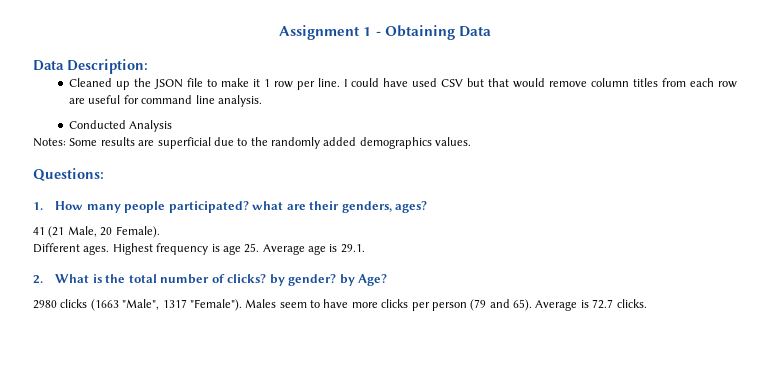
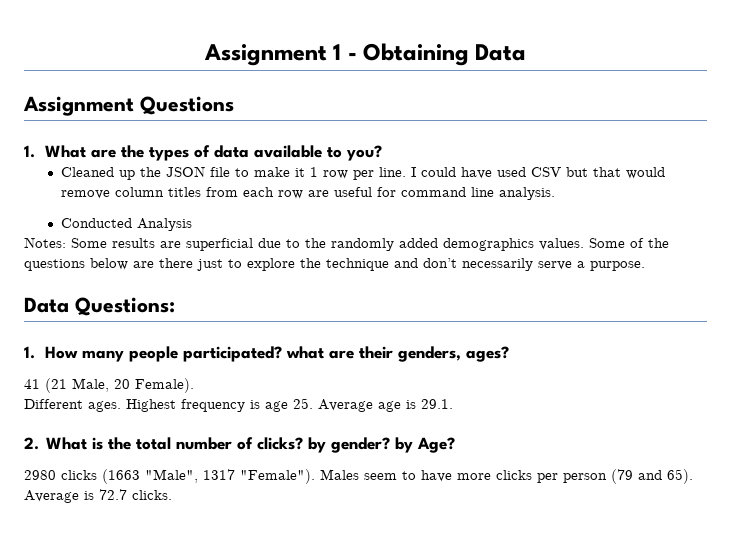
[33,59,148,74] Data Description: -> [23,96,234,116] [24,145,382,161] Assignment Questions // 1. What are the types of data available to you?
(472, 141) // -> [589,238,669,248] [24,258,645,271] [24,297,69,313] Some of the questions below are there just to explore the technique and don’t necessarily serve a purpose. // Data

